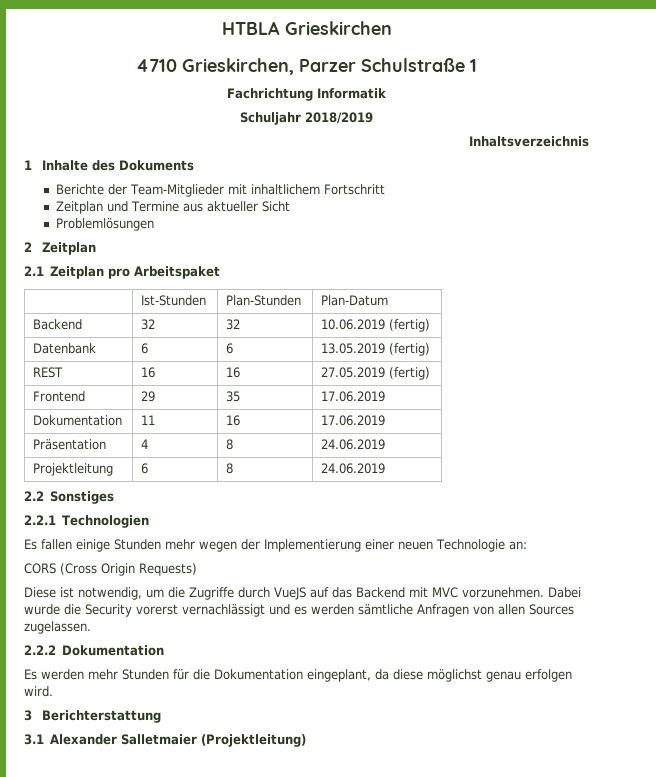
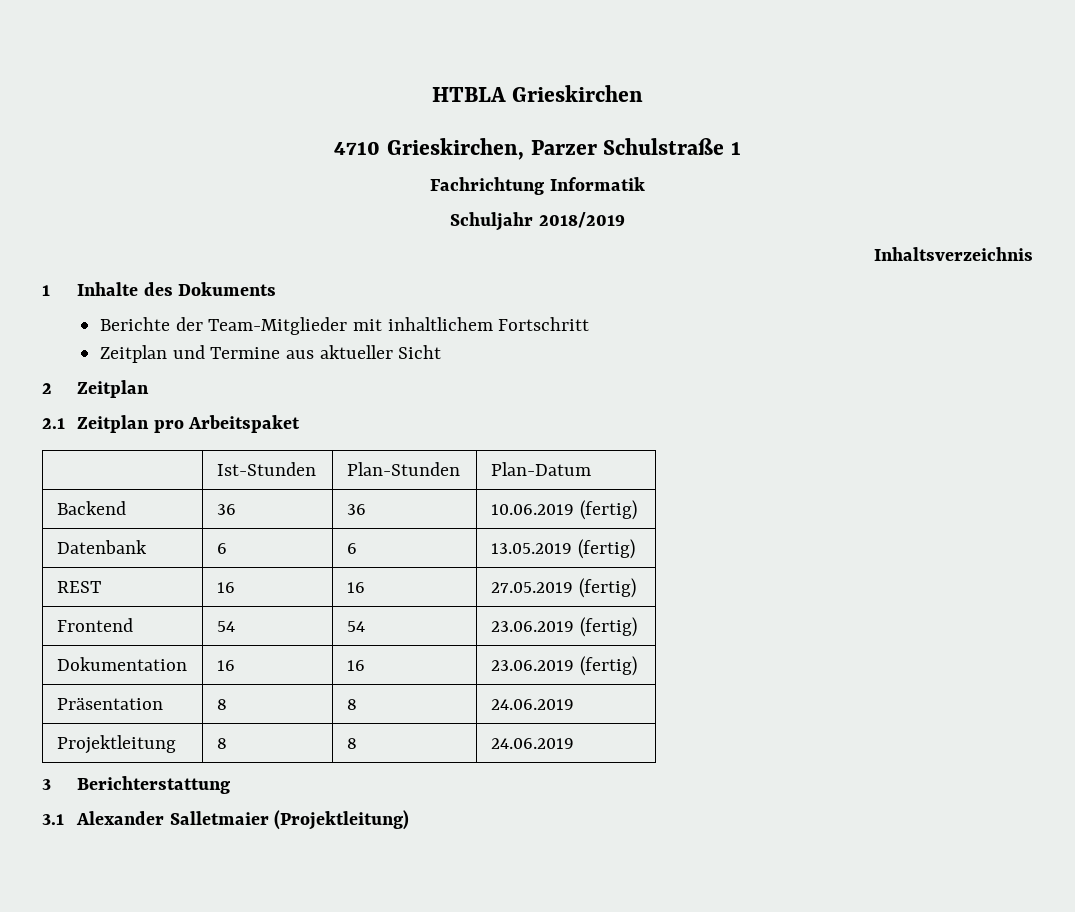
[55,218,154,231] // Problemlösungen -> (442, 352) none
[141,319,156,330] [226,319,241,330] 32 | 32 -> [216,504,236,515] [346,504,366,515] 36 | 36
[141,391,156,402] [226,391,241,402] [321,391,386,402] 29 | 35 | 17.06.2019 -> [216,621,235,632] [346,621,365,632] [490,617,637,637] 54 | 54 | 23.06.2019 (fertig)
[141,415,156,425] [226,415,241,426] [321,415,386,426] 11 | 16 | 17.06.2019 -> [216,660,235,671] [346,660,365,671] [490,656,637,676] 16 | 16 | 23.06.2019 (fertig)
[141,439,149,449] 4 -> [216,699,227,710] 8
[141,463,149,474] [226,463,234,474] [321,463,386,474] [24,491,115,504] [24,515,150,528] [24,539,527,552] [24,563,197,576] [24,587,581,600] [24,604,574,617] [24,621,91,634] [24,645,165,656] [24,669,572,682] [24,686,53,697] 6 | 8 | 24.06.2019 // 2.2 Sonstiges // 2.2.1 Technologien // Es fallen einige Stunden mehr wegen der Implementierung einer neuen Technologie an: // CORS (Cross Origin Requests) // Diese ist notwendig, um die Zugriffe durch VueJS auf das Backend mit MVC vorzunehmen. Dabei wurde die Security vorerst vernachlässigt und es werden sämtliche Anfragen von allen Sources zugelassen. // 2.2.2 Dokumentation // Es werden mehr Stunden für die Dokumentation eingeplant, da diese möglichst genau erfolgen wird. -> [216,738,227,749] [346,738,357,749] [490,738,574,749] 8 | 8 | 24.06.2019

